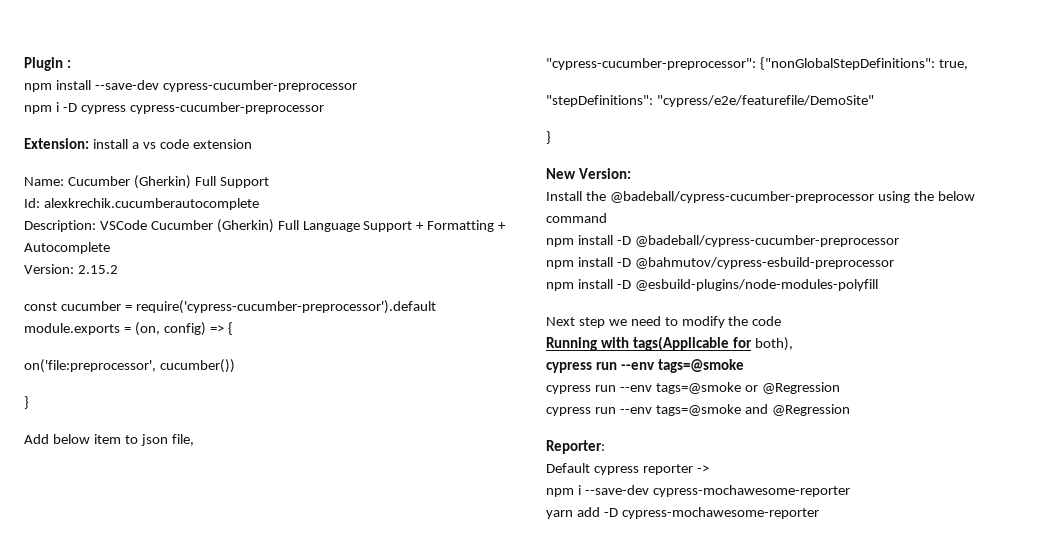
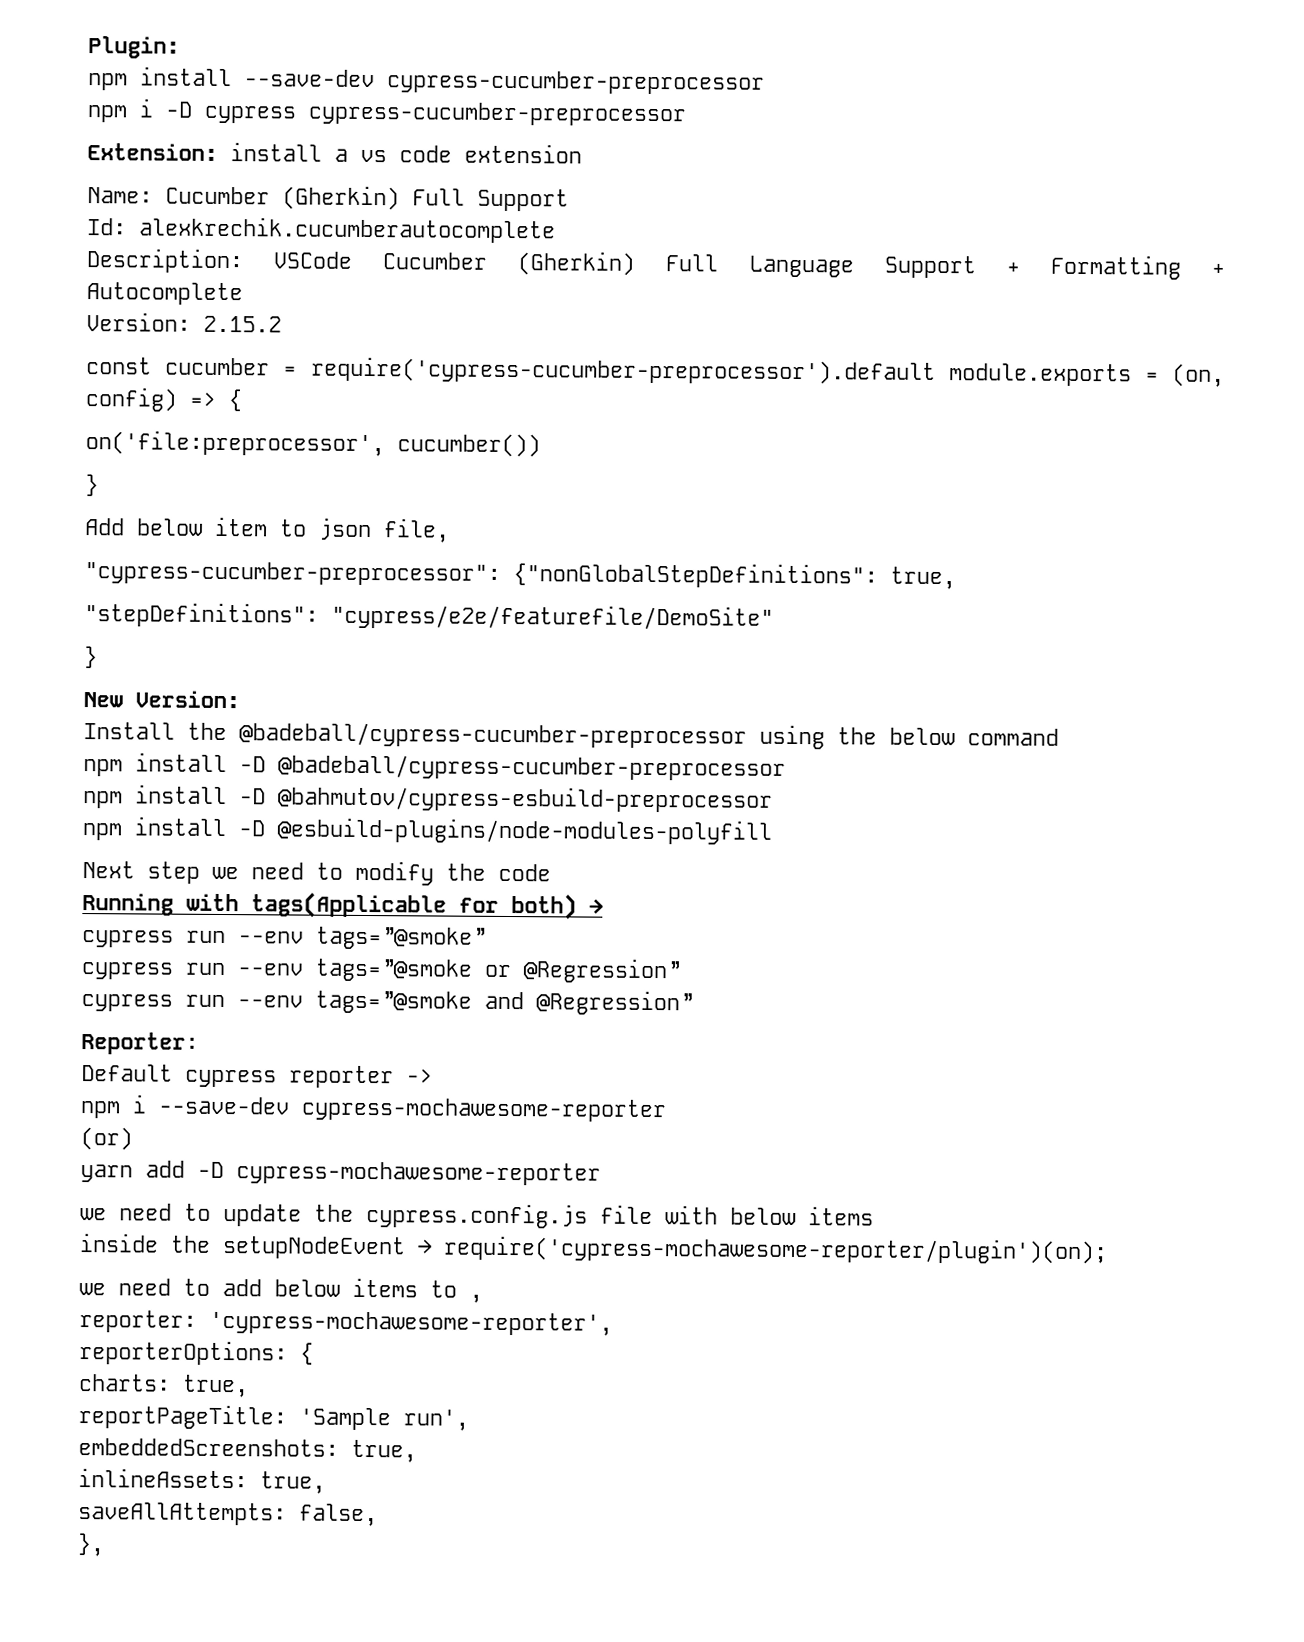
[24,57,71,71] Plugin : -> [88,36,180,59] Plugin:
[754,337,793,351] [546,359,744,373] [546,382,840,394] [546,404,850,416] both), // cypress run --env tags=@smoke // cypress run --env tags=@smoke or @Regression // cypress run --env tags=@smoke and @Regression -> [511,894,604,920] [82,926,486,950] [81,958,681,984] [81,990,693,1016] both) → // cypress run --env tags=”@smoke” // cypress run --env tags=”@smoke or @Regression” // cypress run --env tags=”@smoke and @Regression”
(850, 491) none -> [80,1127,133,1151] // (or)
(819, 513) none -> [80,1203,874,1229] [79,1233,1108,1265] [79,1277,483,1303] [79,1310,613,1336] [79,1340,314,1366] [79,1374,249,1398] [78,1404,469,1431] [78,1438,417,1463] [78,1468,326,1494] [78,1502,378,1527] [77,1533,105,1557] // we need to update the cypress.config.js file with below items // inside the setupNodeEvent → require('cypress-mochawesome-reporter/plugin')(on); // we need to add below items to , // reporter: 'cypress-mochawesome-reporter', // reporterOptions: { // charts: true, // reportPageTitle: 'Sample run', // embeddedScreenshots: true, // inlineAssets: true, // saveAllAttempts: false, // },

